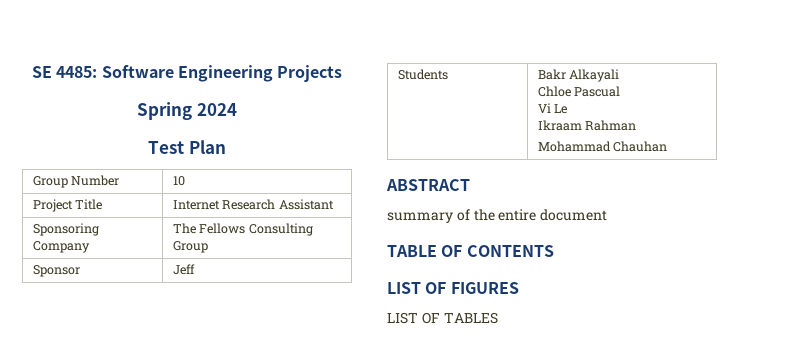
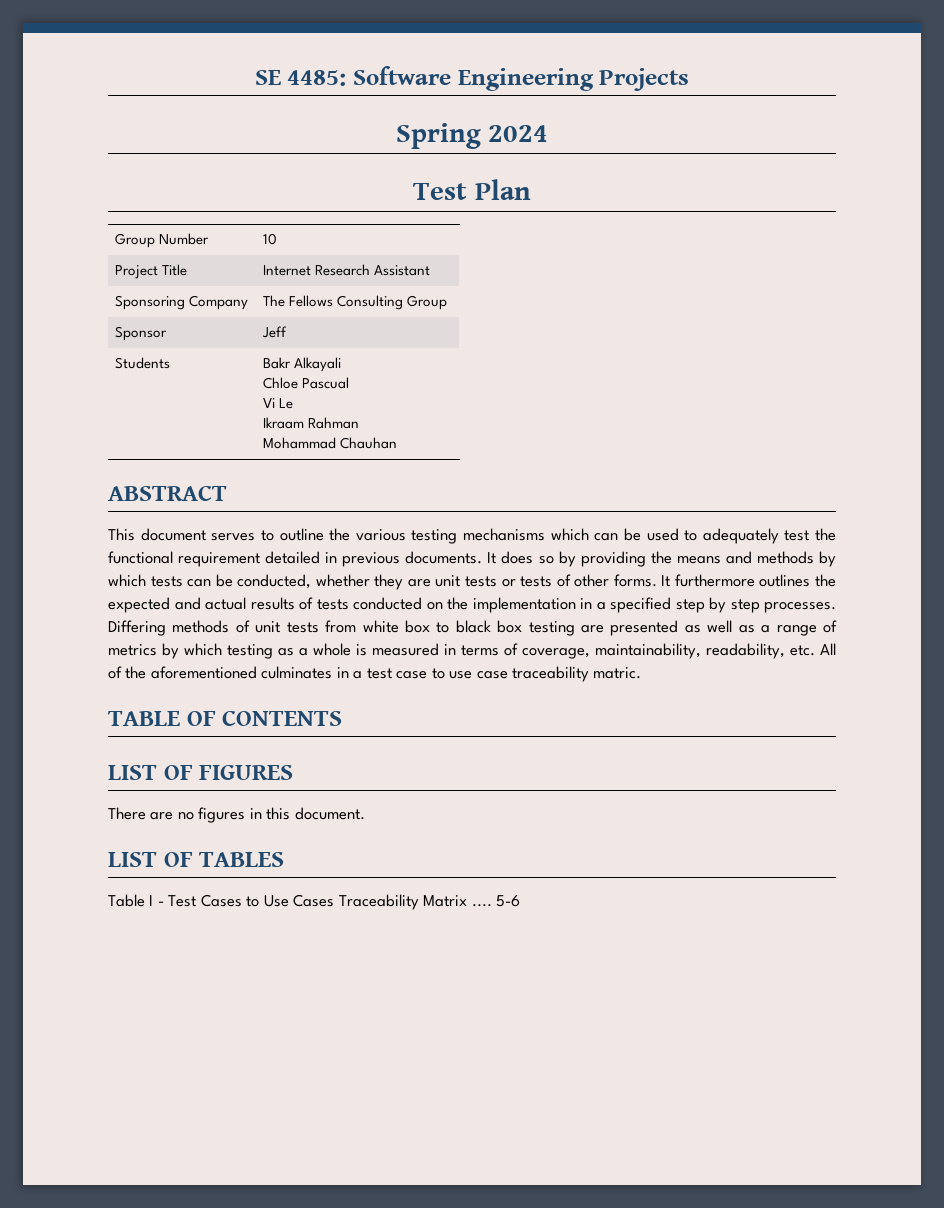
[387,209,608,223] summary of the entire document -> [108,528,836,544] [108,551,837,567] [108,574,836,590] [108,597,836,613] [108,620,838,636] [108,643,836,659] [108,666,642,682] This document serves to outline the various testing mechanisms which can be used to adequately test the functional requirement detailed in previous documents. It does so by providing the means and methods by which tests can be conducted, whether they are unit tests or tests of other forms. It furthermore outlines the expected and actual results of tests conducted on the implementation in a specified step by step processes. Differing methods of unit tests from white box to black box testing are presented as well as a range of metrics by which testing as a whole is measured in terms of coverage, maintainability, readability, etc. All of the aforementioned culminates in a test case to use case traceability matric.
[387,312,498,324] LIST OF TABLES -> [108,807,365,823] [108,852,285,867] [108,894,521,910] There are no figures in this document. // LIST OF TABLES // Table I - Test Cases to Use Cases Traceability Matrix .... 5-6

